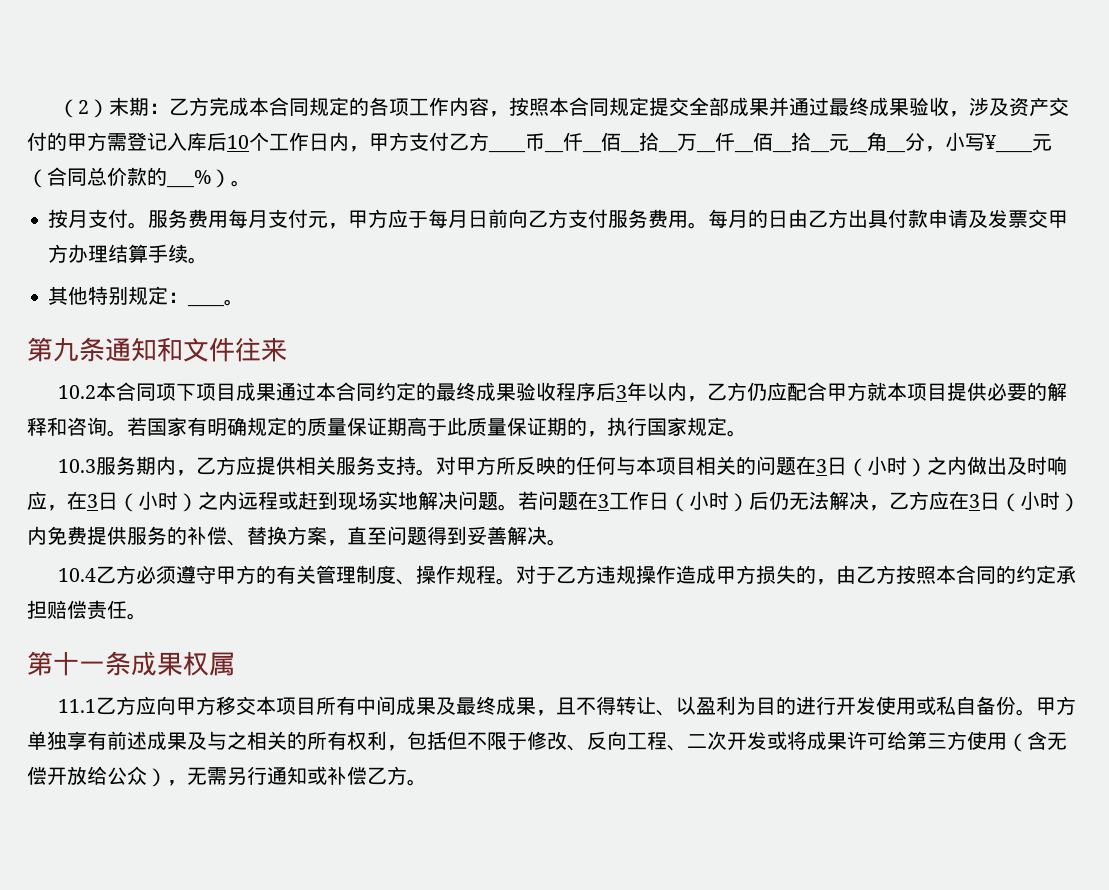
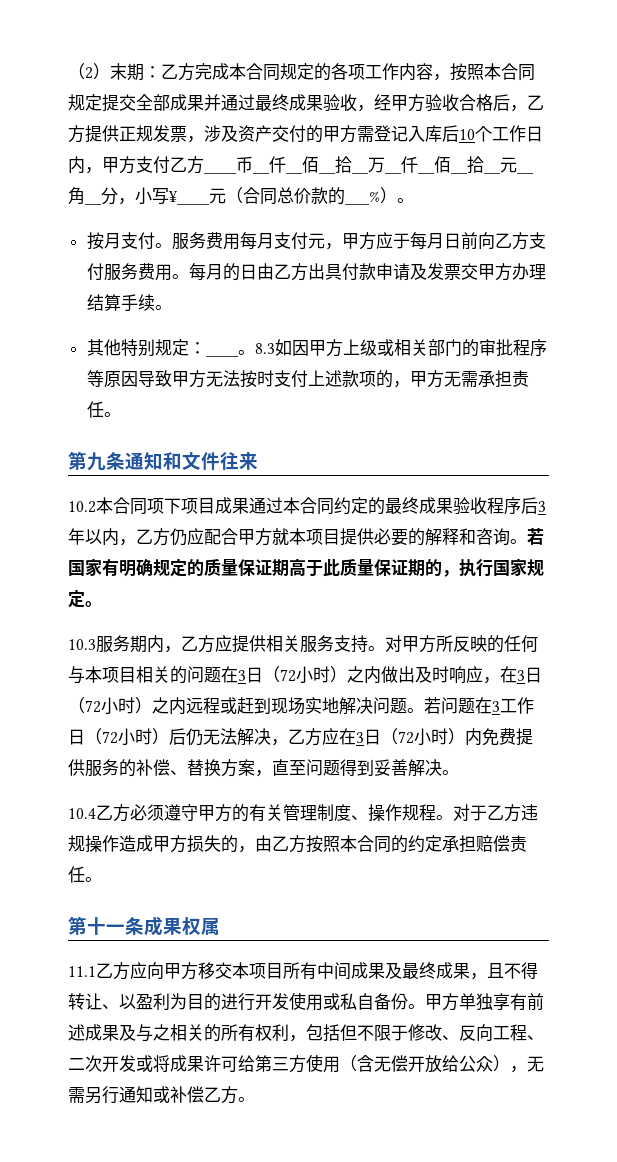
(970, 114) none -> [374,94,544,112] [68,125,204,143] 经甲方验收合格后，乙方提供正规发票，
(245, 302) none -> [254,339,547,357] [86,370,529,388] [86,401,121,418] 8.3如因甲方上级或相关部门的审批程序等原因导致甲方无法按时支付上述款项的，甲方无需承担责任。
(868, 467) none -> [280,669,296,682] 72
(138, 502) none -> [85,700,101,713] 72
(689, 502) none -> [102,731,118,744] 72
(1020, 502) none -> [398,731,414,744] 72

